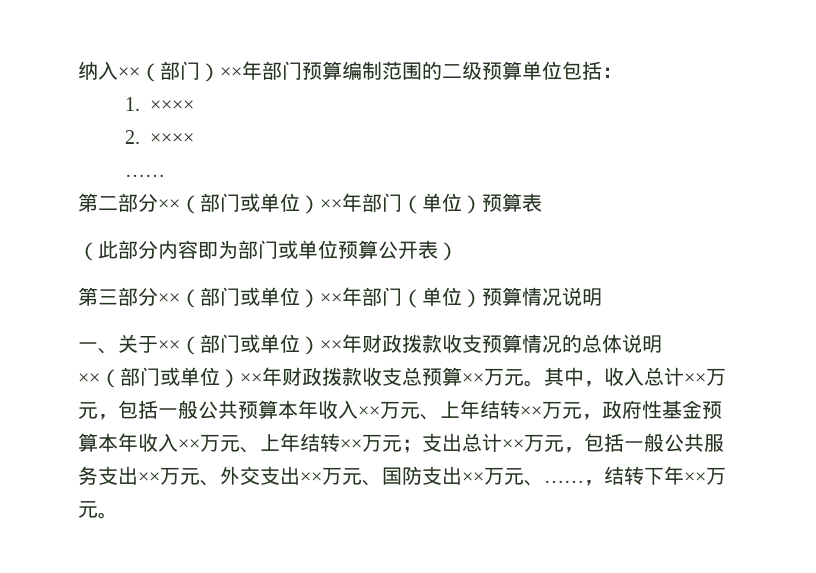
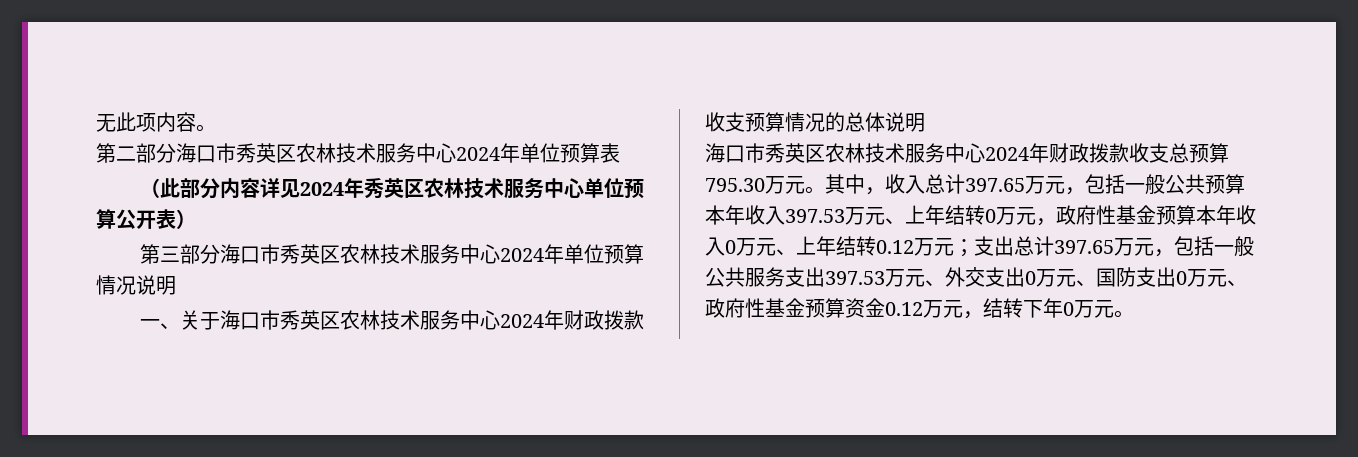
[78,61,622,82] [125,97,195,111] [125,130,195,144] [125,174,166,177] [78,193,482,214] 纳入××（部门）××年部门预算编制范围的二级预算单位包括： // 1. ×××× // 2. ×××× // …… // 第二部分××（部门或单位）××年部门（单位） -> [96,112,216,132] [96,143,560,163] 无此项内容。 // 第二部分海口市秀英区农林技术服务中心2024年单位
[198,240,298,259] 即为部门或 -> [260,178,585,199] 详见2024年秀英区农林技术服务中心
[158,287,482,308] ××（部门或单位）××年部门（单位） -> [220,244,605,264] 海口市秀英区农林技术服务中心2024年单位
[158,334,342,355] ××（部门或单位）×× -> [220,310,545,330] 海口市秀英区农林技术服务中心2024
[78,367,262,388] ××（部门或单位）×× -> [705,143,1029,163] 海口市秀英区农林技术服务中心2024
[462,373,484,384] ×× -> [705,178,765,192] 795.30
[684,373,706,384] ×× -> [965,178,1025,192] 397.65
[358,400,542,420] ××万元、上年结转×× -> [785,205,996,225] 397.53万元、上年结转0
[178,433,362,453] ××万元、上年结转×× -> [725,236,914,256] 0万元、上年结转0.12
[502,439,524,450] ×× -> [1054,240,1114,254] 397.65
[138,472,160,483] ×× -> [825,271,885,285] 397.53
[300,472,322,483] ×× -> [1025,271,1036,285] 0
[462,467,584,486] ××万元、…… -> [1176,269,1247,287] [705,298,963,318] 0万元、政府性基金预算资金0.12万元
[684,472,706,483] ×× -> [1063,302,1074,316] 0

